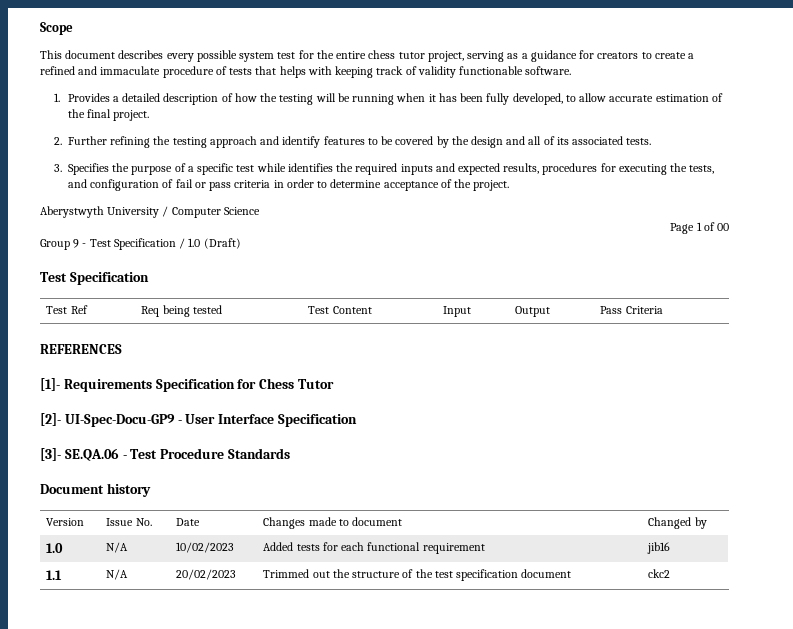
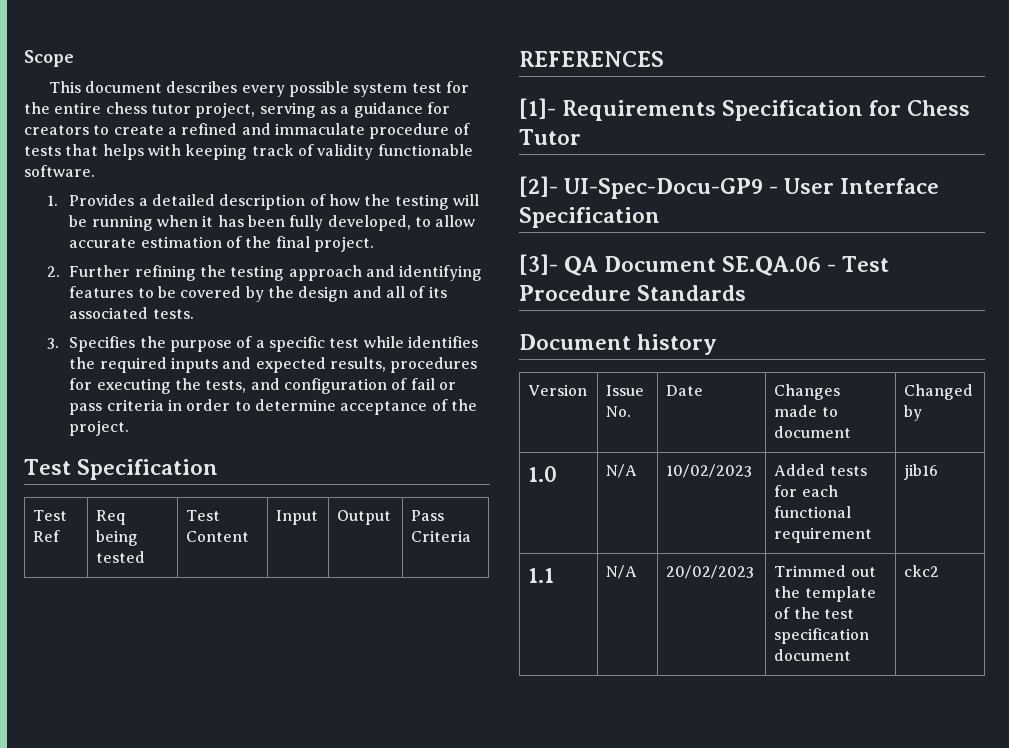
[282,136,321,148] identify -> [399,265,483,281] identifying
[40,206,260,218] [670,222,729,234] [40,238,241,250] // Aberystwyth University / Computer Science // Page 1 of 00 // Group 9 - Test Specification / 1.0 (Draft) -> (130, 428) none
(61, 454) none -> [564,256,717,276] QA Document
[352,571,401,578] structure -> [804,586,876,602] template

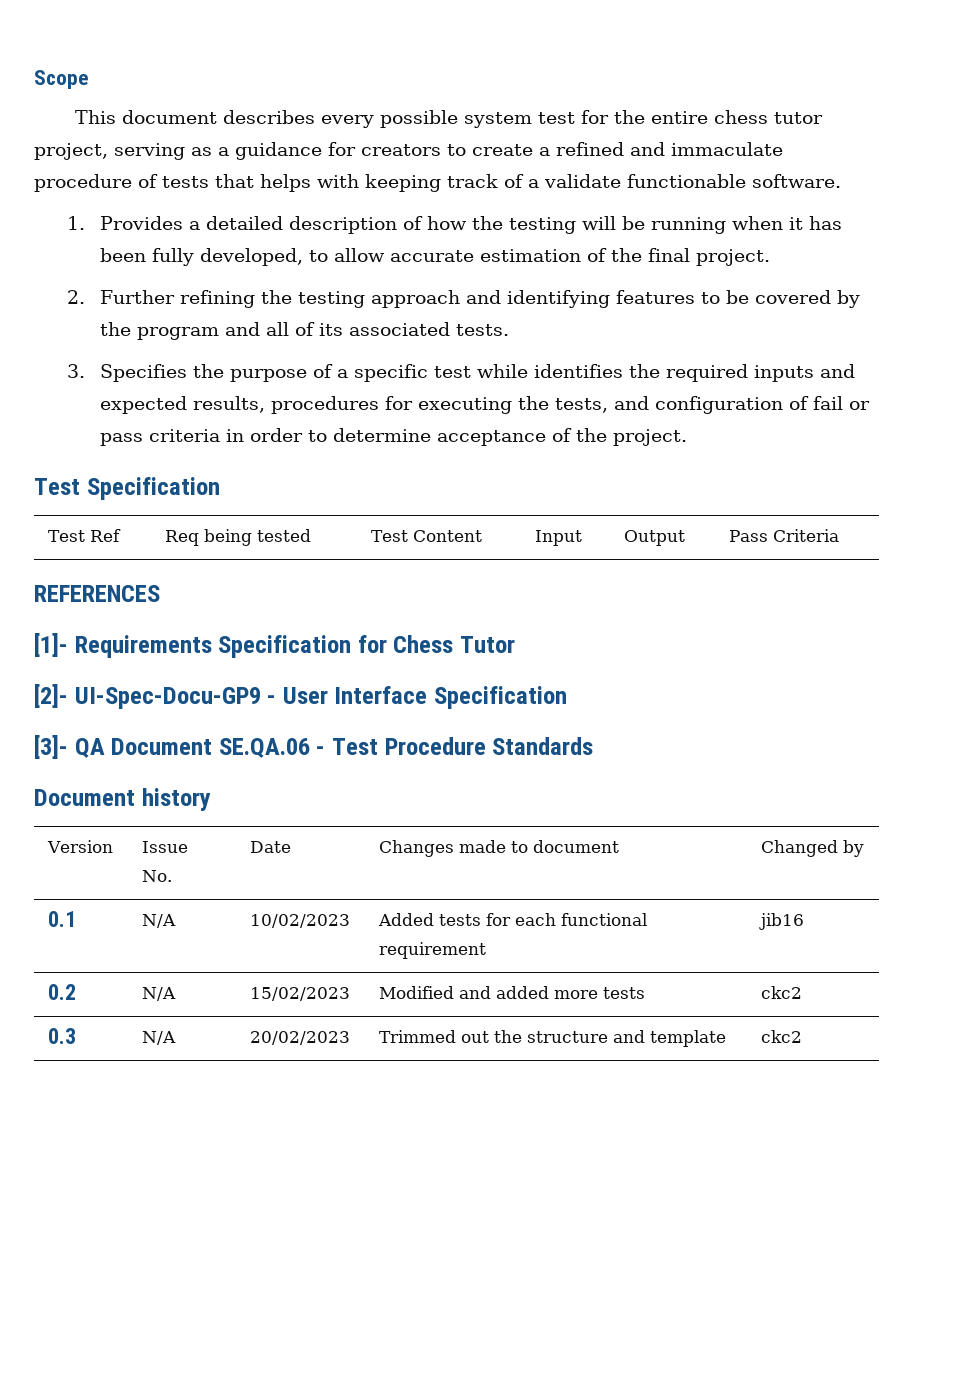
[317,144,374,160] validity -> [528,174,621,188] a validate
[298,286,349,302] design -> [137,327,220,340] program
[528,466,558,482] 1.0 -> [48,911,77,927] 0.1
[528,568,555,583] 1.1 -> [48,984,77,1000] [142,987,177,1001] [250,987,351,1001] [379,986,646,999] [761,986,803,999] [48,1028,77,1044] 0.2 | N/A | 15/02/2023 | Modified and added more tests | ckc2 // 0.3
(801, 592) none -> [527,1030,646,1043] structure and
[774,607,854,619] [774,628,870,644] [774,649,852,661] of the test specification document -> (727, 1038) none

